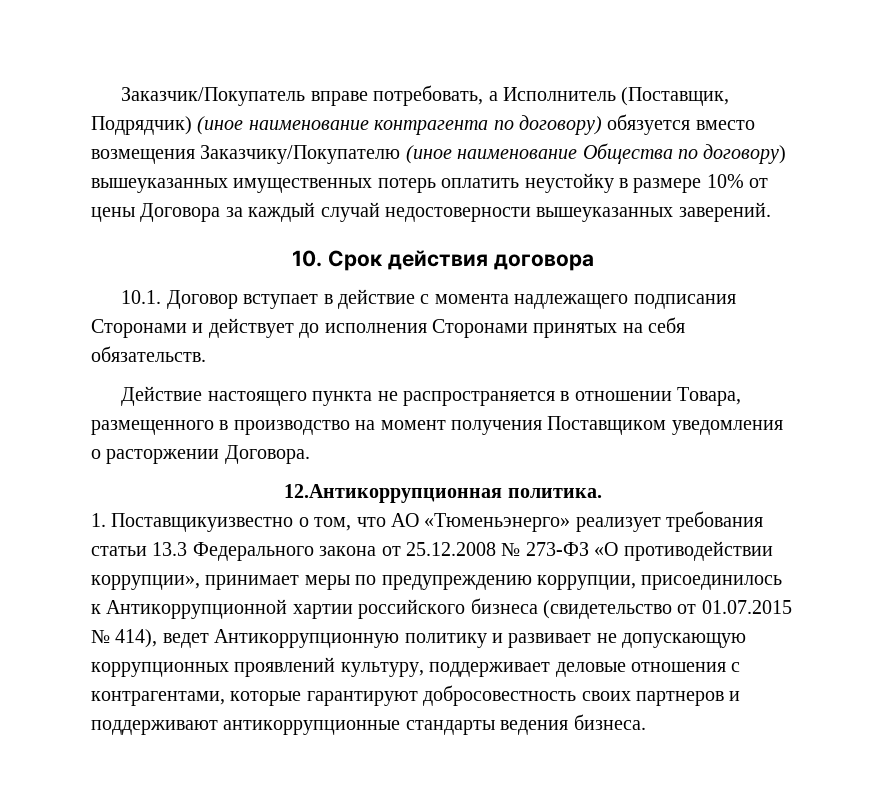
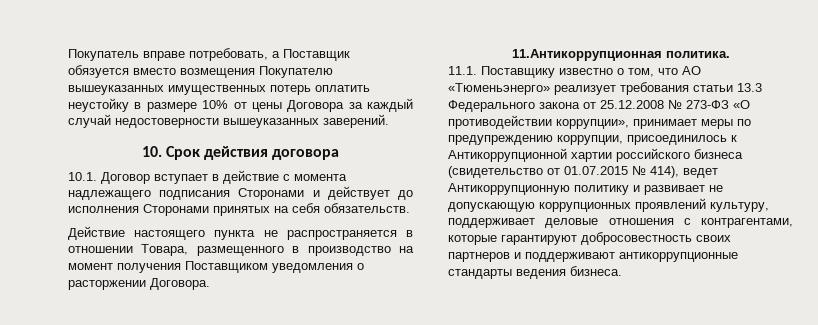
[121,87,306,106] Заказчик/Покупатель -> [68,49,139,61] Покупатель
[502,87,730,106] [91,114,755,135] [91,143,787,164] Исполнитель (Поставщик, Подрядчик) (иное наименование контрагента по договору) обязуется вместо возмещения Заказчику/Покупателю (иное наименование Общества по договору) -> [283,49,350,61] [68,65,333,78] Поставщик обязуется вместо возмещения Покупателю
[284,484,503,503] 12.Антикоррупционная -> [511,49,662,61] 11.Антикоррупционная
[91,513,294,532] 1. Поставщикуизвестно -> [448,66,613,78] 11.1. Поставщику известно

